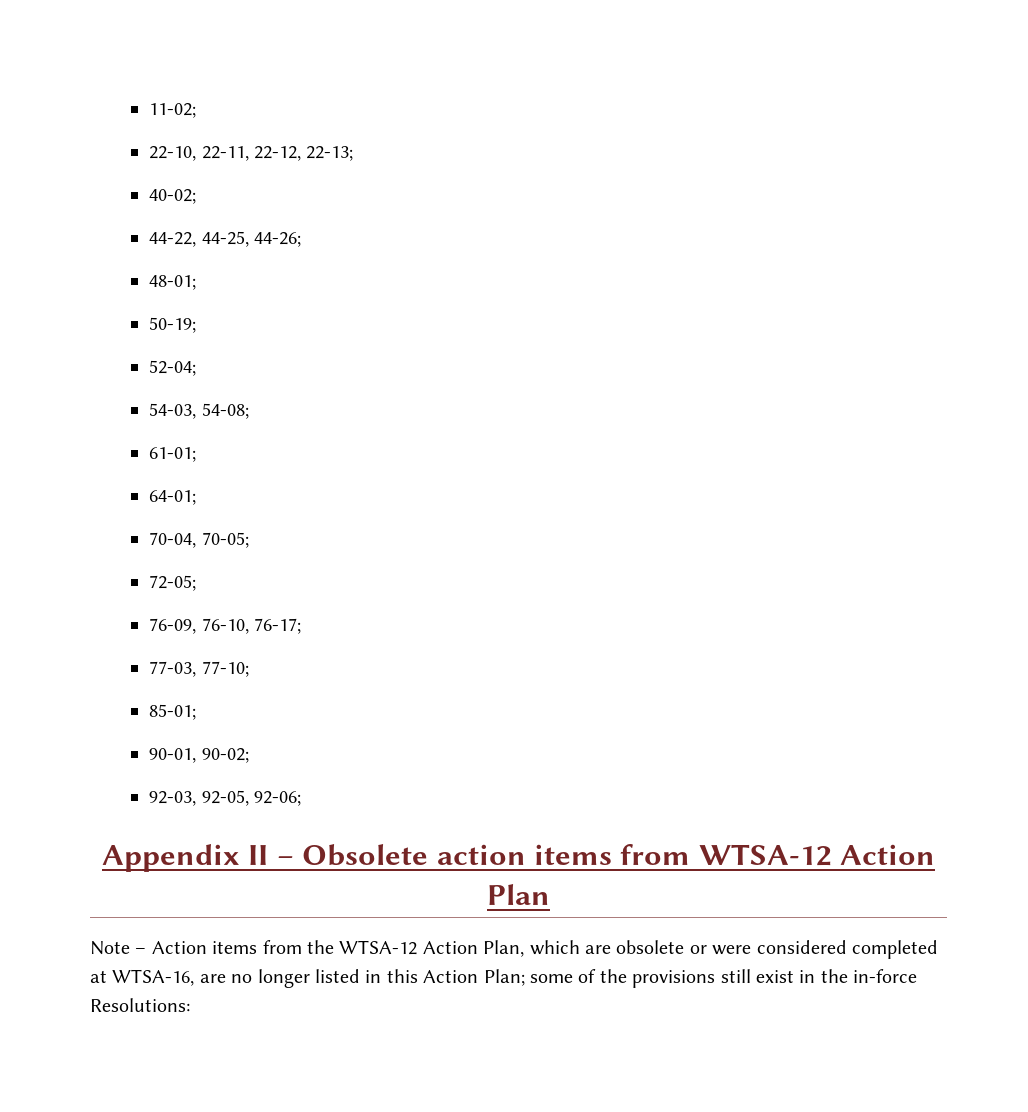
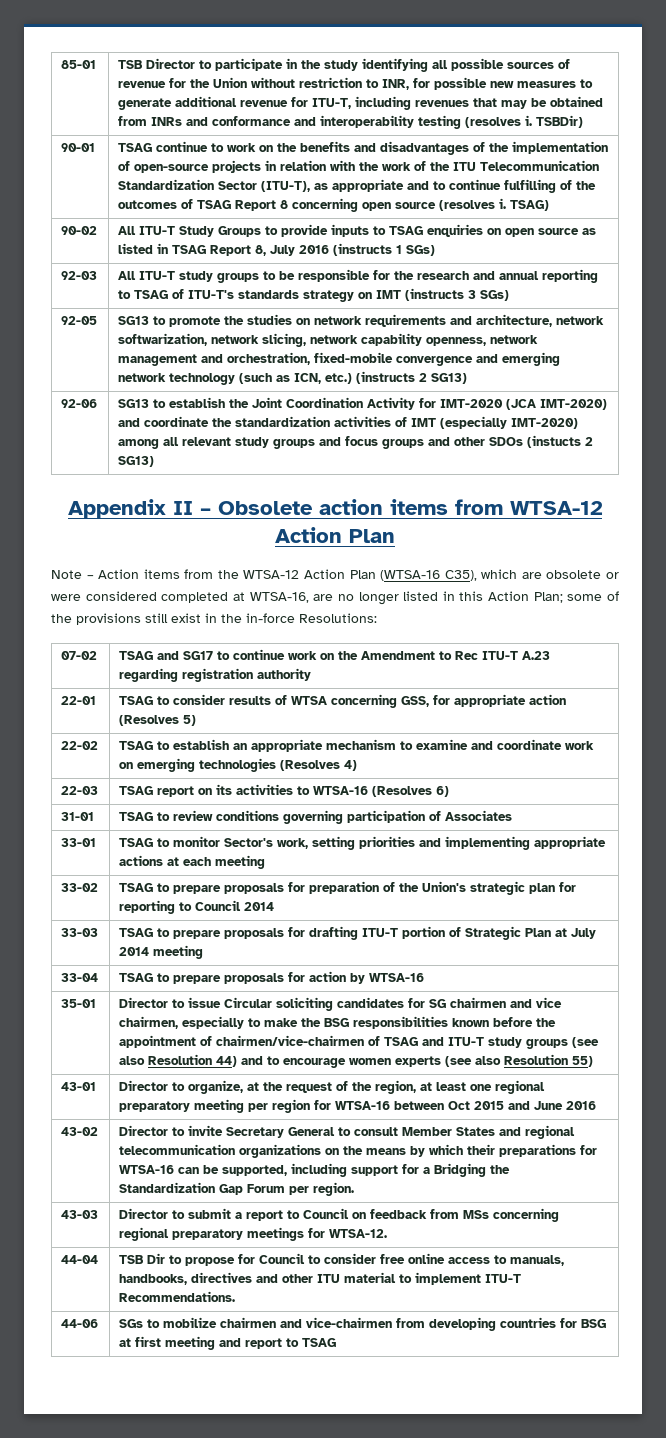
[149,103,197,118] [149,146,354,161] [149,189,197,204] [149,231,302,247] [149,275,197,290] [149,317,197,333] [149,360,197,376] [149,403,249,419] [149,447,197,462] [149,490,197,505] [149,532,249,548] [149,575,197,591] [149,618,302,634] [149,661,249,677] [149,704,197,720] [149,748,249,763] [149,790,302,806] 11-02; // 22-10, 22-11, 22-12, 22-13; // 40-02; // 44-22, 44-25, 44-26; // 48-01; // 50-19; // 52-04; // 54-03, 54-08; // 61-01; // 64-01; // 70-04, 70-05; // 72-05; // 76-09, 76-10, 76-17; // 77-03, 77-10; // 85-01; // 90-01, 90-02; // 92-03, 92-05, 92-06; -> [61,60,97,69] [118,58,571,72] [118,77,594,90] [118,96,604,110] [118,115,584,129] [61,143,96,152] [118,141,609,155] [118,160,600,173] [118,179,597,193] [118,198,550,212] [61,226,98,235] [118,224,597,237] [118,243,436,256] [61,271,98,280] [118,269,599,283] [118,288,510,302] [61,316,98,325] [118,314,605,327] [118,333,539,347] [118,352,561,366] [118,371,468,385] [61,399,98,408] [118,397,608,410] [118,416,579,429] [118,435,594,449] [118,456,155,467] 85-01 | TSB Director to participate in the study identifying all possible sources of revenue for the Union without restriction to INR, for possible new measures to generate additional revenue for ITU-T, including revenues that may be obtained from INRs and conformance and interoperability testing (resolves i. TSBDir) // 90-01 | TSAG continue to work on the benefits and disadvantages of the implementation of open-source projects in relation with the work of the ITU Telecommunication Standardization Sector (ITU-T), as appropriate and to continue fulfilling of the outcomes of TSAG Report 8 concerning open source (resolves i. TSAG) // 90-02 | All ITU-T Study Groups to provide inputs to TSAG enquiries on open source as listed in TSAG Report 8, July 2016 (instructs 1 SGs) // 92-03 | All ITU-T study groups to be responsible for the research and annual reporting to TSAG of ITU-T's standards strategy on IMT (instructs 3 SGs) // 92-05 | SG13 to promote the studies on network requirements and architecture, network softwarization, network slicing, network capability openness, network management and orchestration, fixed-mobile convergence and emerging network technology (such as ICN, etc.) (instructs 2 SG13) // 92-06 | SG13 to establish the Joint Coordination Activity for IMT-2020 (JCA IMT-2020) and coordinate the standardization activities of IMT (especially IMT-2020) among all relevant study groups and focus groups and other SDOs (instucts 2 SG13)
[483,940,525,957] Plan, -> [349,570,477,581] Plan (WTSA-16 C35),
(190, 1005) none -> [61,651,98,660] [119,649,551,660] [119,668,312,682] [61,696,97,705] [119,694,567,708] [119,715,197,726] [61,741,99,750] [119,739,595,752] [119,758,358,772] [61,786,99,795] [119,784,450,797] [61,812,95,821] [119,810,513,824] [61,838,97,847] [119,836,607,850] [119,855,266,869] [61,883,99,892] [119,881,577,895] [119,900,275,914] [61,928,99,937] [119,926,597,940] [119,945,204,959] [61,973,99,982] [119,971,425,984] [61,999,97,1008] [119,997,563,1011] [119,1016,557,1029] [119,1035,600,1049] [119,1054,594,1068] [61,1082,97,1091] [119,1080,546,1094] [119,1099,597,1113] [61,1127,99,1136] [119,1125,576,1139] [119,1144,598,1158] [119,1163,511,1177] [119,1182,355,1196] [61,1210,99,1219] [119,1208,560,1222] [119,1227,388,1241] [61,1255,99,1264] [119,1253,565,1266] [119,1272,522,1285] [119,1291,236,1302] [61,1319,99,1328] [119,1317,607,1331] [119,1336,337,1350] // 07-02 | TSAG and SG17 to continue work on the Amendment to Rec ITU-T A.23 regarding registration authority // 22-01 | TSAG to consider results of WTSA concerning GSS, for appropriate action (Resolves 5) // 22-02 | TSAG to establish an appropriate mechanism to examine and coordinate work on emerging technologies (Resolves 4) // 22-03 | TSAG report on its activities to WTSA-16 (Resolves 6) // 31-01 | TSAG to review conditions governing participation of Associates // 33-01 | TSAG to monitor Sector's work, setting priorities and implementing appropriate actions at each meeting // 33-02 | TSAG to prepare proposals for preparation of the Union's strategic plan for reporting to Council 2014 // 33-03 | TSAG to prepare proposals for drafting ITU-T portion of Strategic Plan at July 2014 meeting // 33-04 | TSAG to prepare proposals for action by WTSA-16 // 35-01 | Director to issue Circular soliciting candidates for SG chairmen and vice chairmen, especially to make the BSG responsibilities known before the appointment of chairmen/vice-chairmen of TSAG and ITU-T study groups (see also Resolution 44) and to encourage women experts (see also Resolution 55) // 43-01 | Director to organize, at the request of the region, at least one regional preparatory meeting per region for WTSA-16 between Oct 2015 and June 2016 // 43-02 | Director to invite Secretary General to consult Member States and regional telecommunication organizations on the means by which their preparations for WTSA-16 can be supported, including support for a Bridging the Standardization Gap Forum per region. // 43-03 | Director to submit a report to Council on feedback from MSs concerning regional preparatory meetings for WTSA-12. // 44-04 | TSB Dir to propose for Council to consider free online access to manuals, handbooks, directives and other ITU material to implement ITU-T Recommendations. // 44-06 | SGs to mobilize chairmen and vice-chairmen from developing countries for BSG at first meeting and report to TSAG

